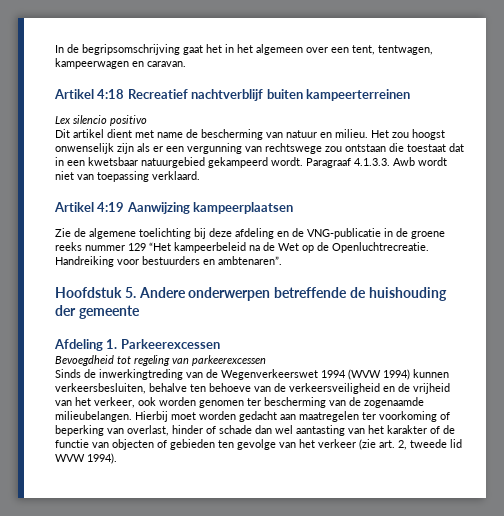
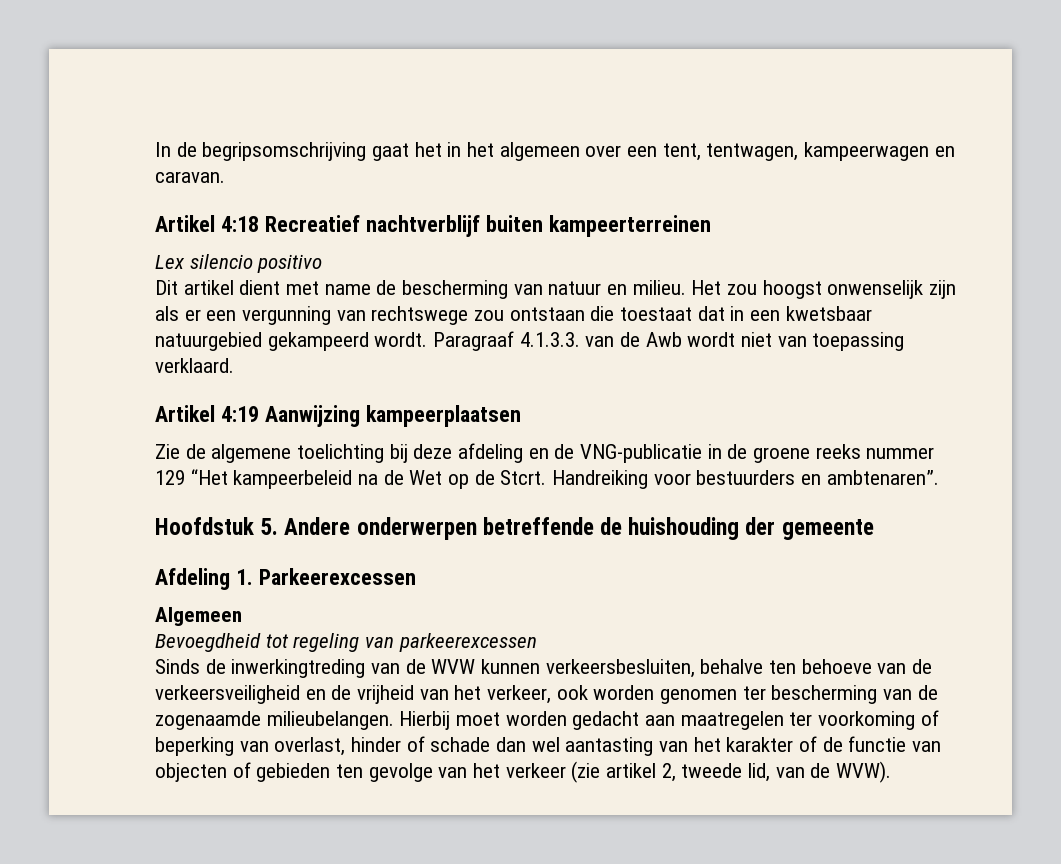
(390, 162) none -> [585,332,641,347] van de
[332,242,429,253] Openluchtrecreatie. -> [500,470,547,485] Stcrt.
(220, 344) none -> [155,607,242,626] // Algemeen
[221,369,410,380] Wegenverkeerswet 1994 (WVW 1994) -> [431,659,476,674] WVW
[379,440,395,448] art. -> [606,763,657,778] artikel
[450,439,462,448] [55,453,117,464] lid WVW 1994). -> [748,761,892,783] lid, van de WVW).

